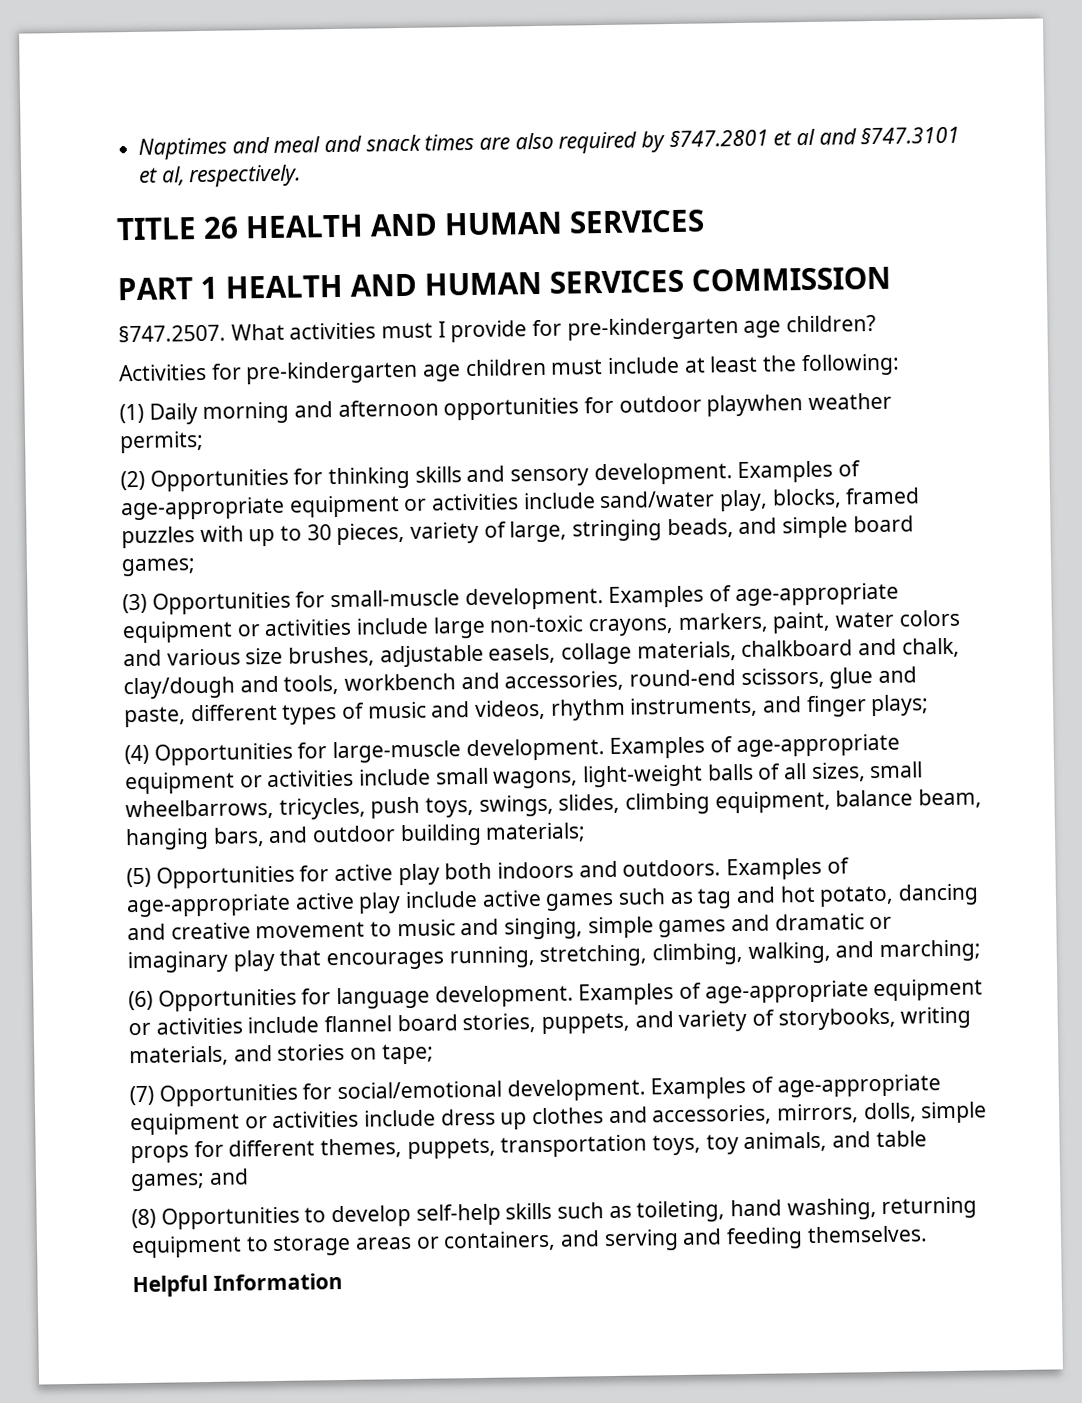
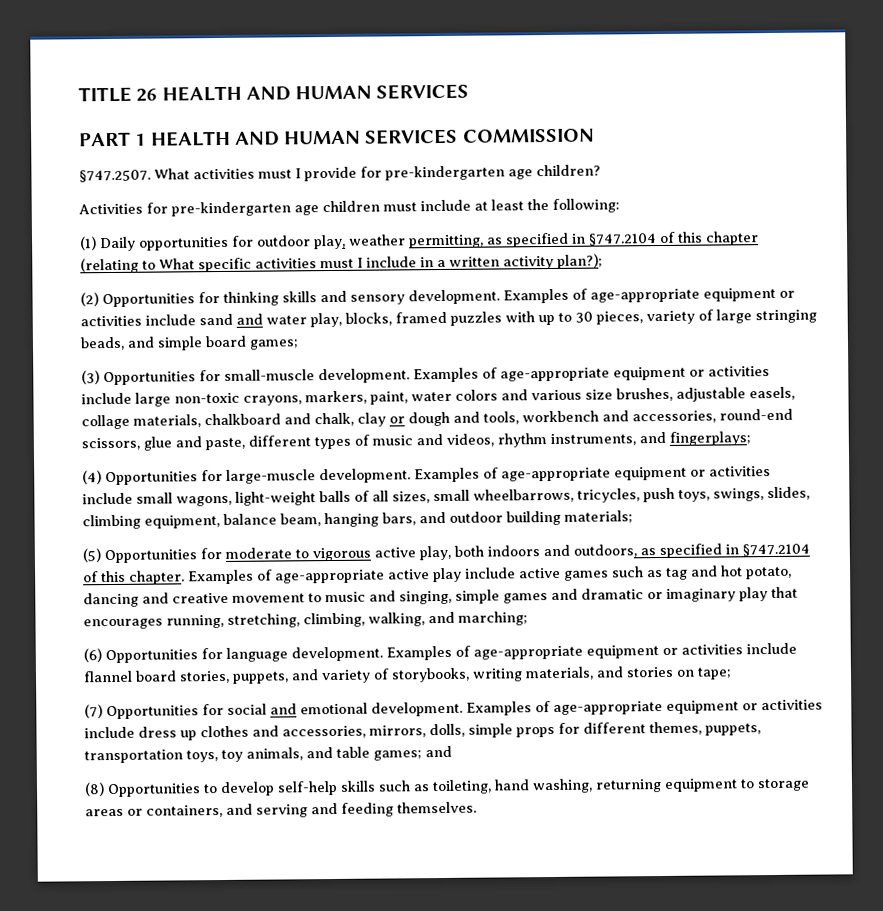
[138,126,961,160] [139,164,302,188] Naptimes and meal and snack times are also required by §747.2801 et al and §747.3101 et al, respectively. // -> (78, 94) none
[202,392,893,424] [119,430,204,454] morning and afternoon opportunities for outdoor playwhen weather permits; -> [139,231,759,251] [80,253,603,274] opportunities for outdoor play, weather permitting, as specified in §747.2104 of this chapter (relating to What specific activities must I include in a written activity plan?);
[599,490,716,509] sand/water -> [199,313,307,326] sand and water
[509,520,568,543] large, -> [716,309,752,324] large
[123,676,235,700] clay/dough -> [357,411,450,427] clay or dough
[805,694,930,718] finger plays; -> [669,431,751,446] fingerplays;
[334,859,722,886] active play both indoors and outdoors. -> [225,543,810,562] [83,570,185,585] moderate to vigorous active play, both indoors and outdoors, as specified in §747.2104 of this chapter.
[337,1080,503,1100] social/emotional -> [227,702,368,715] social and emotional
[132,1273,343,1298] // Helpful Information -> (477, 807) none

